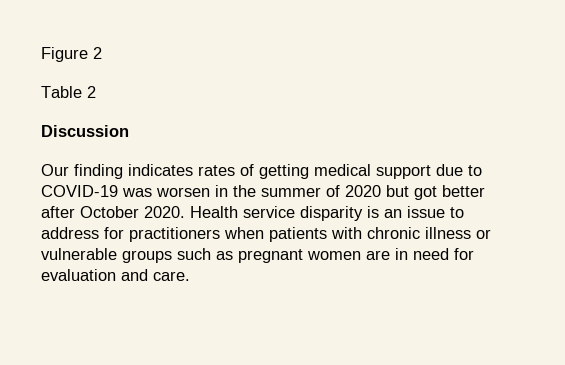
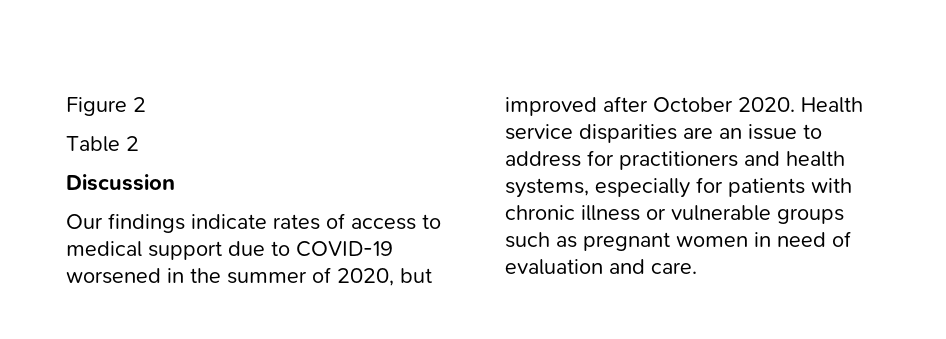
[74,164,309,179] finding indicates rates of getting -> [108,213,441,233] findings indicate rates of access to
[122,187,210,197] was worsen -> [66,268,161,284] worsened
[345,185,485,200] 2020 but got better -> [337,268,432,286] [505,97,597,116] 2020, but improved
[300,206,379,221] disparity is -> [579,124,713,143] disparities are
[224,227,264,239] when -> [744,151,845,167] [505,177,723,198] and health systems, especially for
[366,250,390,260] are -> (748, 241) none
[454,248,474,260] for -> [832,231,851,247] of

